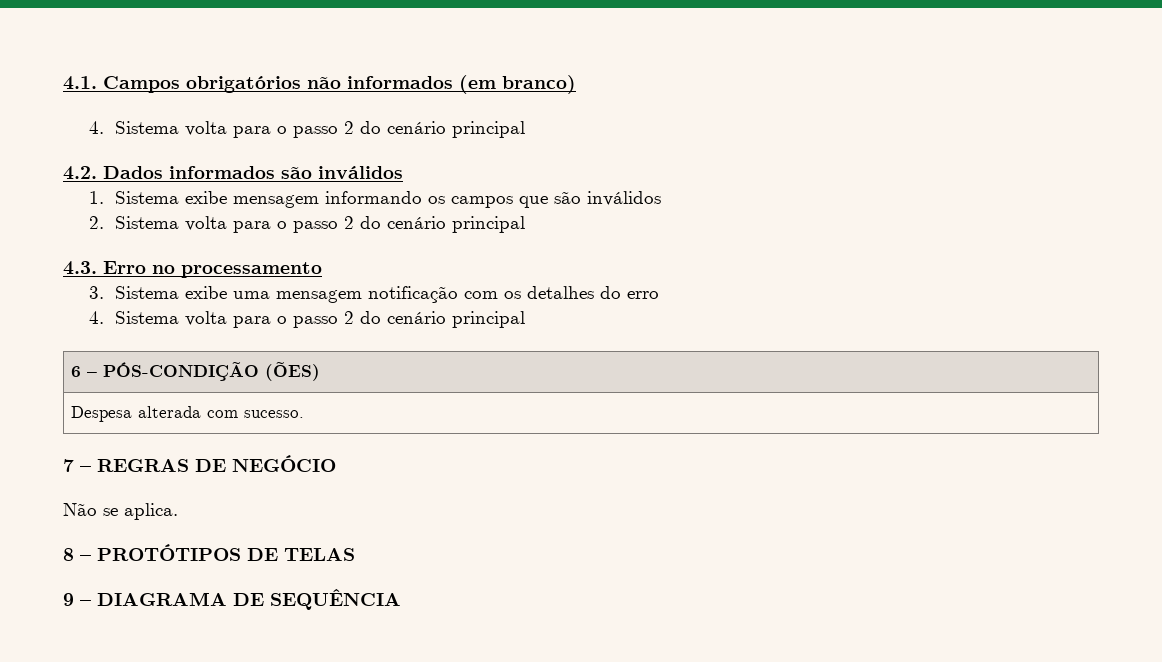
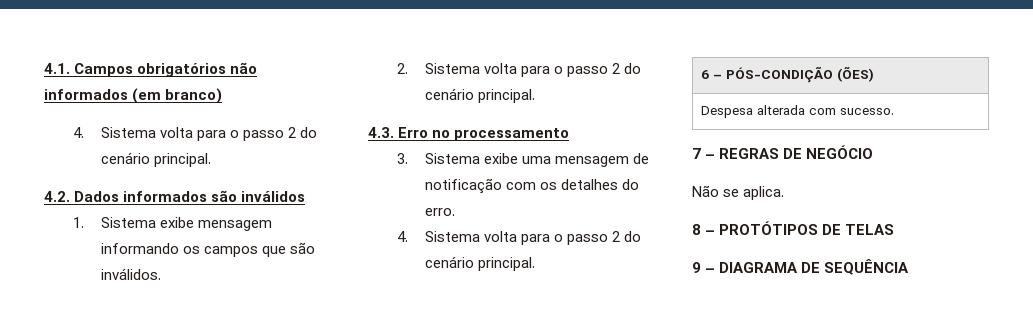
[452,121,526,138] principal -> [154,153,212,167] principal.
[587,191,662,206] inválidos -> [101,268,162,280] inválidos.
[452,216,526,233] principal -> [478,89,536,103] principal.
(363, 296) none -> [633,153,650,164] de
[627,291,660,299] [89,311,526,328] erro // 4. Sistema volta para o passo 2 do cenário principal -> [425,208,456,216] [396,231,642,245] [425,256,536,271] erro. // 4. Sistema volta para o passo 2 do cenário principal.

